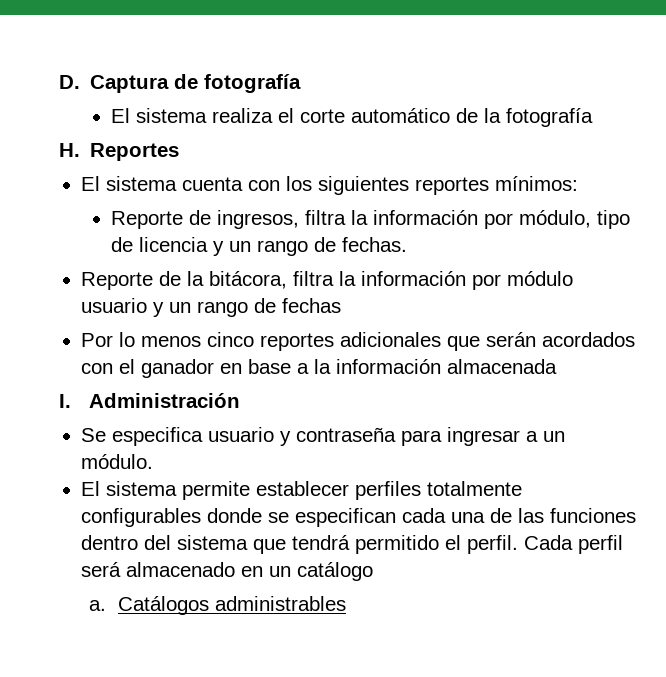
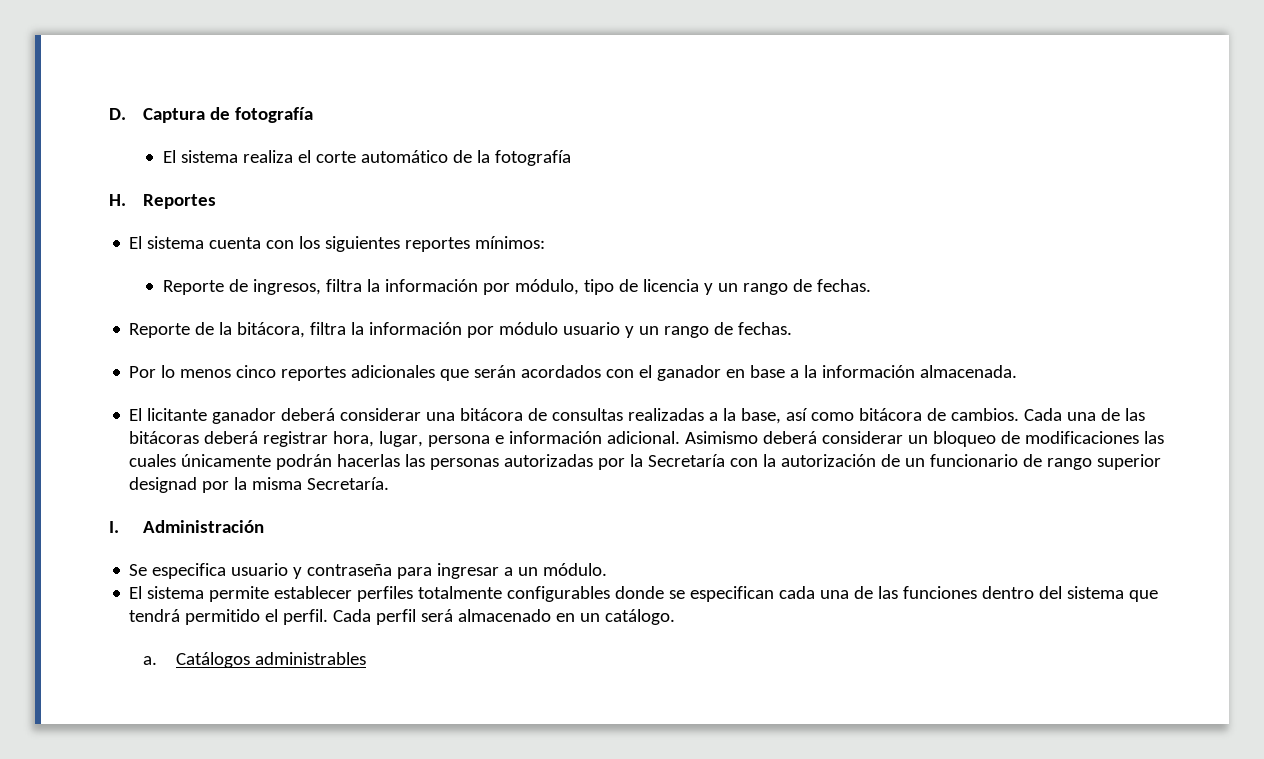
[282,298,342,313] fechas -> [738,322,793,335] fechas.
[447,359,558,374] almacenada -> [920,365,1018,378] [129,408,1146,424] [129,431,1165,447] [129,454,1162,470] [129,477,390,493] almacenada. // El licitante ganador deberá considerar una bitácora de consultas realizadas a la base, así como bitácora de cambios. Cada una de las bitácoras deberá registrar hora, lugar, persona e información adicional. Asimismo deberá considerar un bloqueo de modificaciones las cuales únicamente podrán hacerlas las personas autorizadas por la Secretaría con la autorización de un funcionario de rango superior designad por la misma Secretaría.
[297,562,374,581] catálogo -> [605,609,676,625] catálogo.

